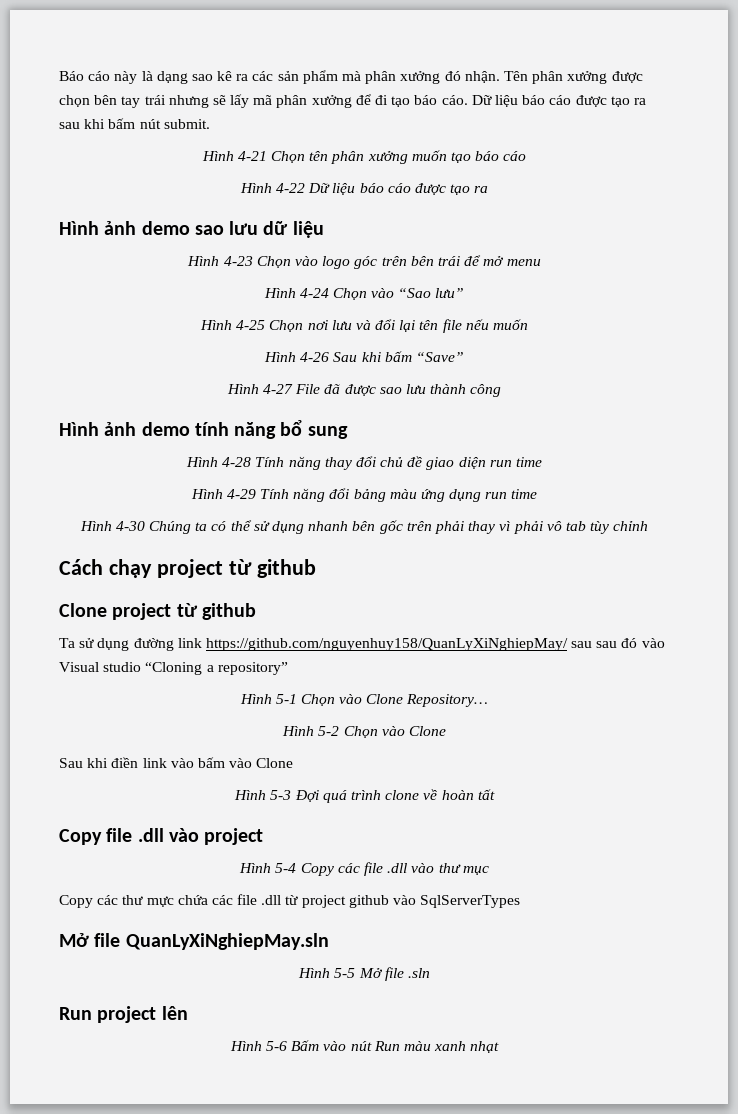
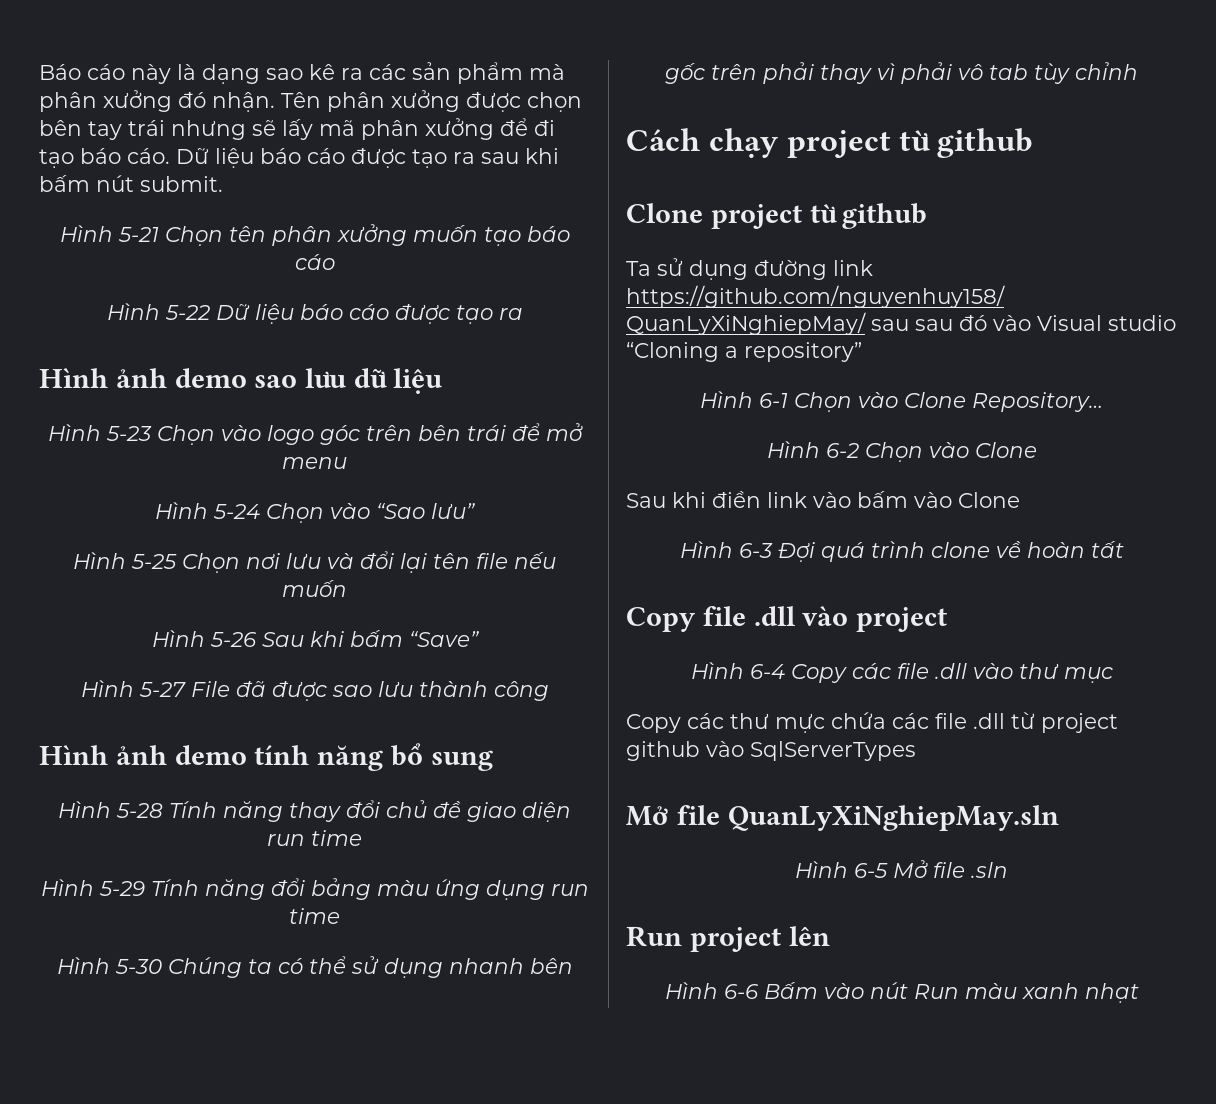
[237,151,267,161] 4-21 -> [117,227,159,242] 5-21
[275,183,305,193] 4-22 -> [164,305,210,320] 5-22
[223,256,253,266] 4-23 -> [105,426,152,441] 5-23
[299,288,329,298] 4-24 -> [213,504,260,519] 5-24
[236,320,266,330] 4-25 -> [131,554,177,569] 5-25
[300,352,330,362] 4-26 -> [209,632,257,647] 5-26
[262,384,293,394] 4-27 -> [138,682,186,697] 5-27
[222,457,252,467] 4-28 -> [116,803,163,818] 5-28
[226,489,256,499] 4-29 -> [98,881,145,896] 5-29
[115,521,145,531] 4-30 -> [114,959,162,974] 5-30
[275,694,297,704] 5-1 -> [759,393,788,408] 6-1
[318,726,340,736] 5-2 -> [825,443,859,458] 6-2
[270,790,292,800] 5-3 -> [738,543,773,558] 6-3
[275,863,297,873] 5-4 -> [749,664,785,679] 6-4
[334,968,356,978] 5-5 -> [854,863,888,878] 6-5
[265,1041,287,1051] 5-6 -> [723,984,759,999] 6-6

